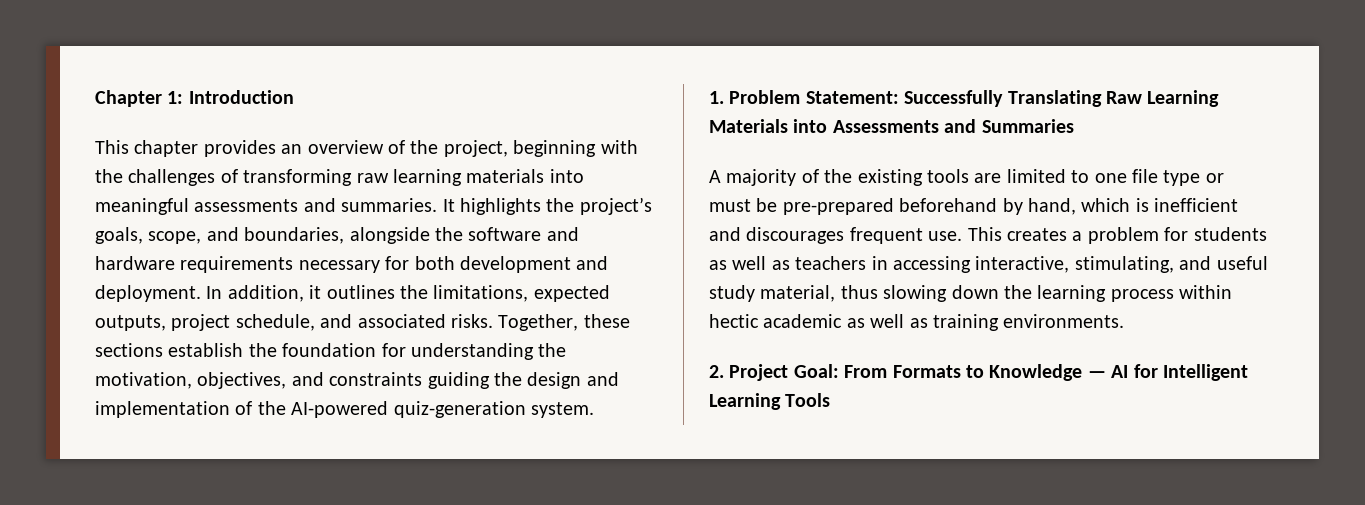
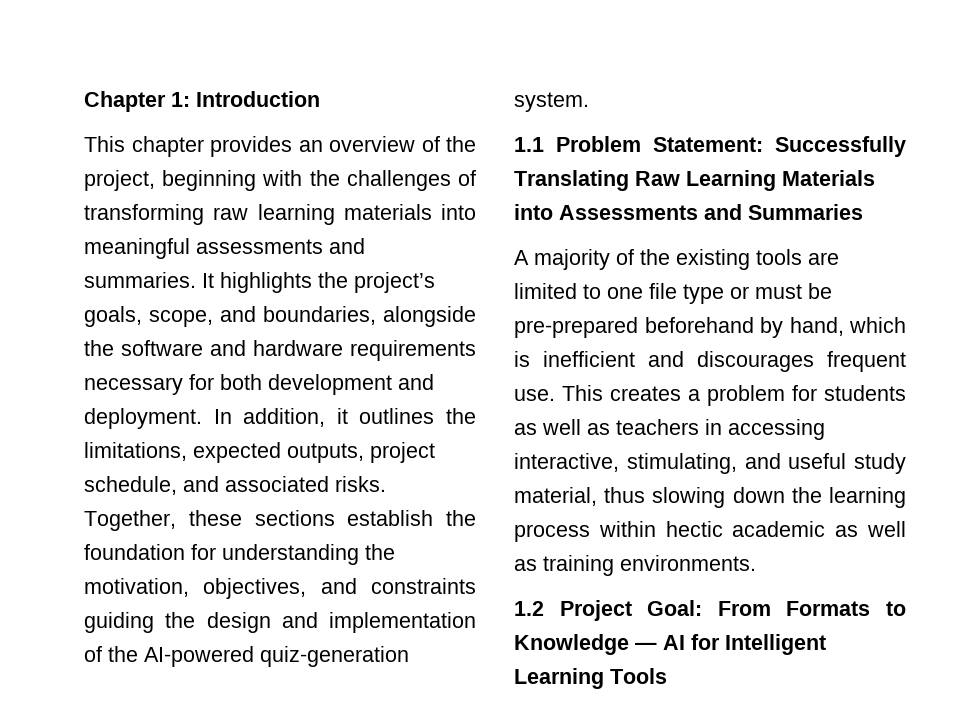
[709,91,724,104] 1. -> [514,137,544,152] 1.1
[709,365,724,378] 2. -> [514,601,544,616] 1.2

